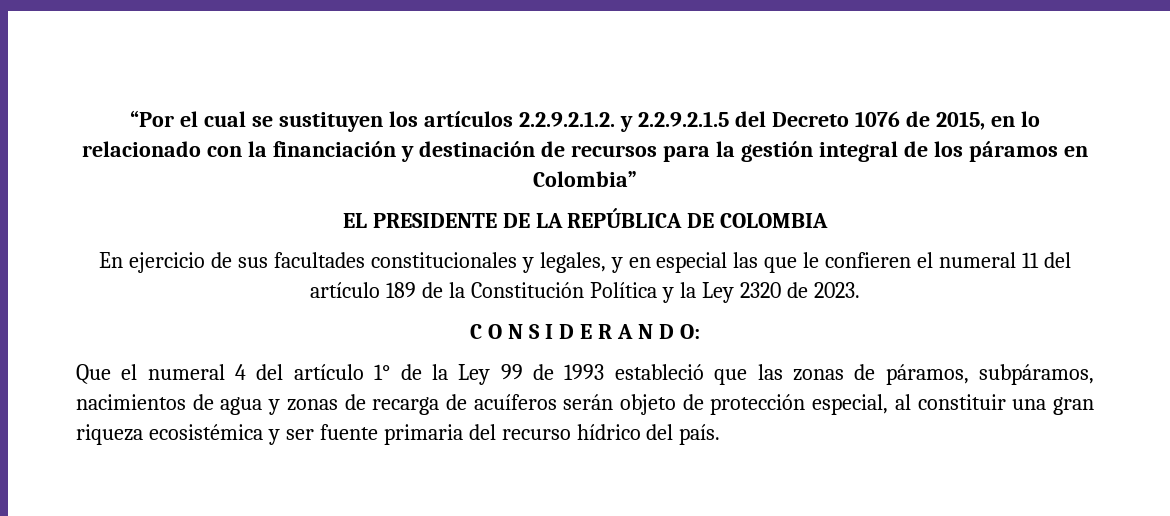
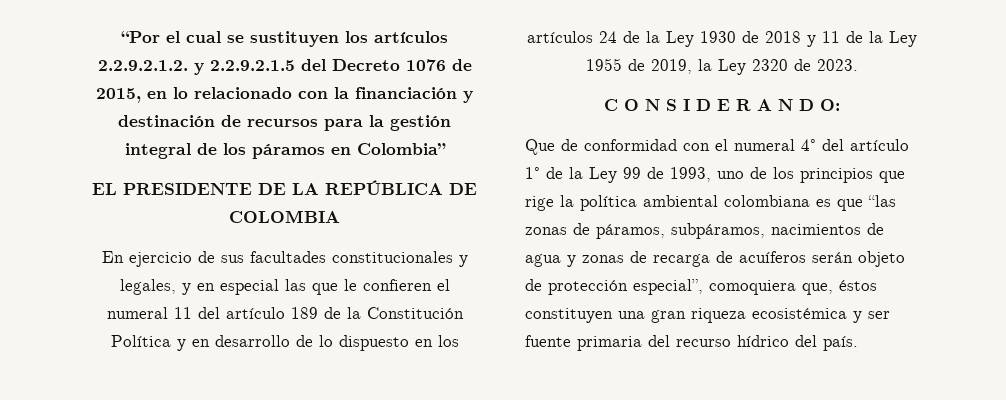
(674, 295) none -> [191,335,459,351] [526,31,917,47] [585,58,692,74] en desarrollo de lo dispuesto en los artículos 24 de la Ley 1930 de 2018 y 11 de la Ley 1955 de 2019,
[121,364,247,380] el numeral 4 -> [561,139,816,151] de conformidad con el numeral 4°
[564,364,783,385] 1993 estableció que las -> [670,167,905,183] [525,195,896,211] 1993, uno de los principios que rige la política ambiental colombiana es que “las
[812,394,1006,415] especial, al constituir -> [633,279,877,295] [525,308,613,323] especial”, comoquiera que, éstos constituyen

